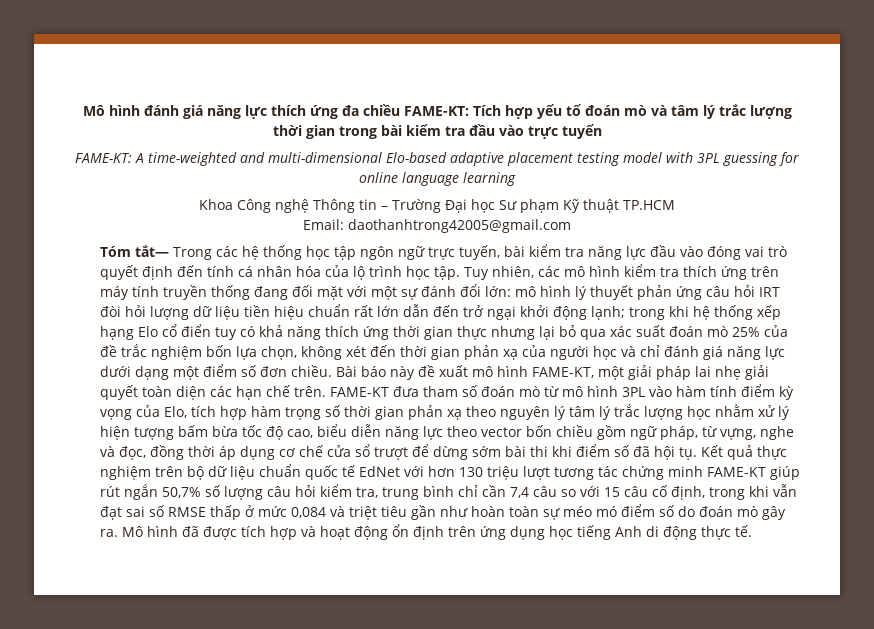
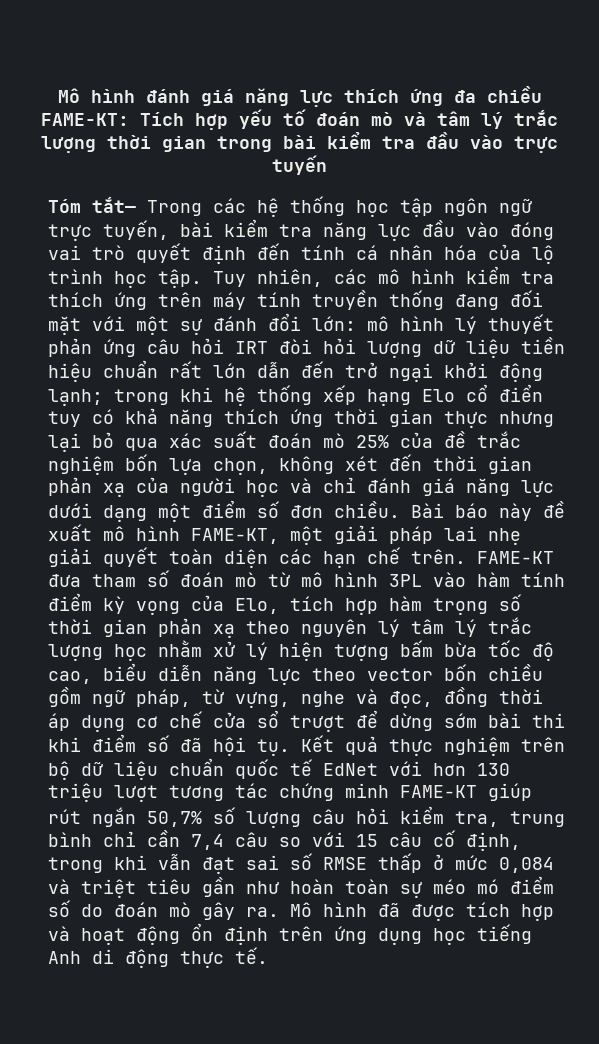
[75,152,799,166] [359,172,516,186] [199,199,676,213] [303,219,571,233] // FAME-KT: A time-weighted and multi-dimensional Elo-based adaptive placement testing model with 3PL guessing for online language learning // Khoa Công nghệ Thông tin – Trường Đại học Sư phạm Kỹ thuật TP.HCM // Email: daothanhtrong42005@gmail.com -> (327, 165) none

